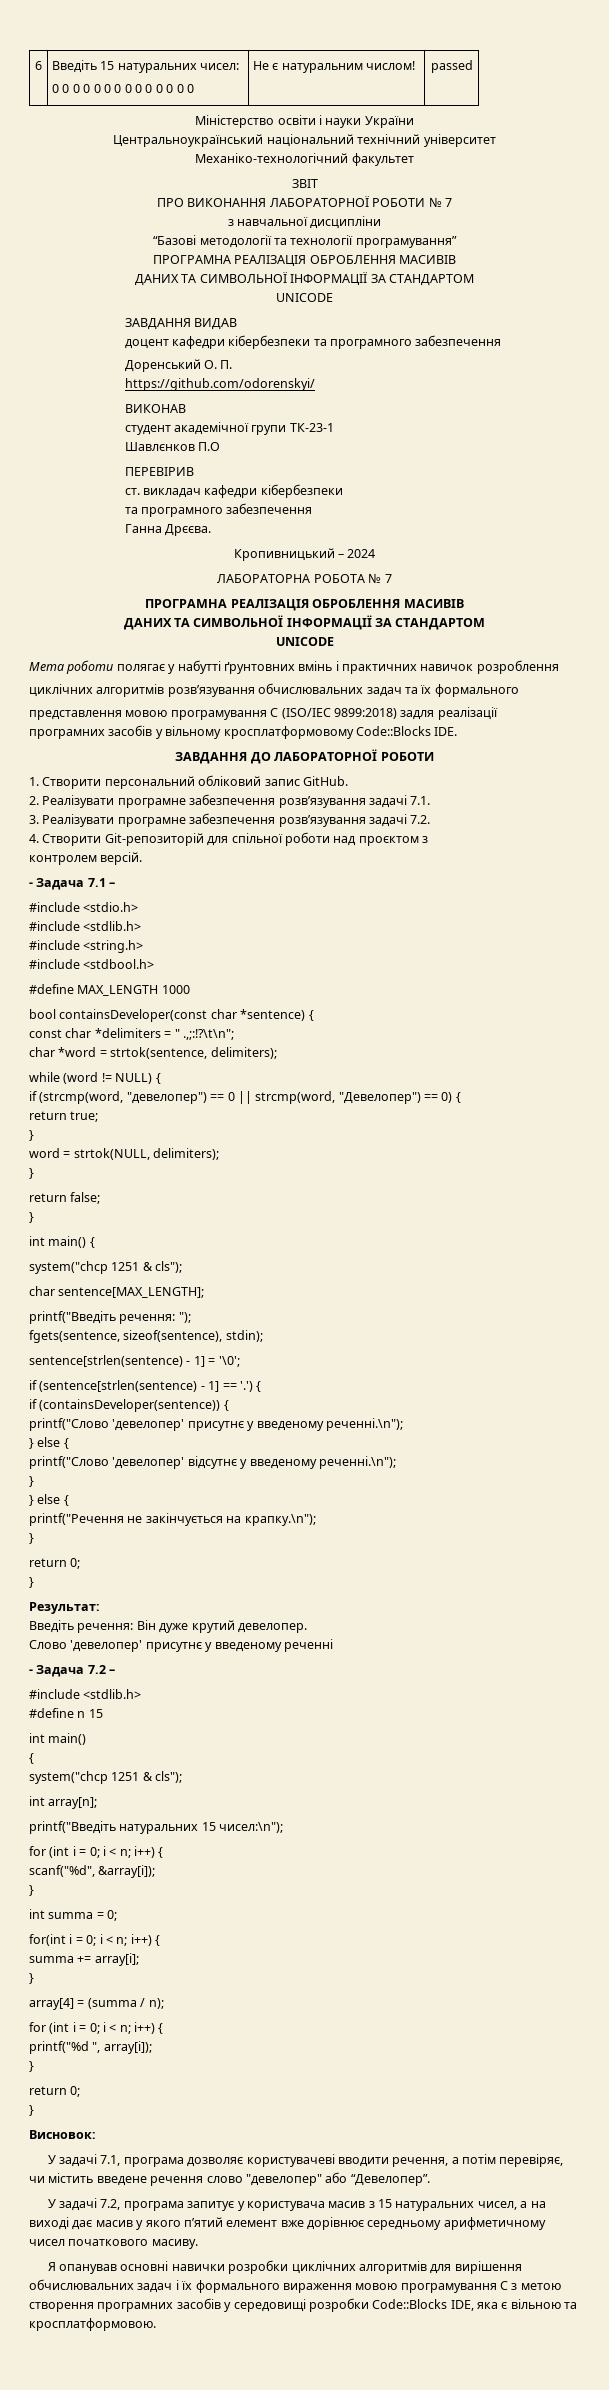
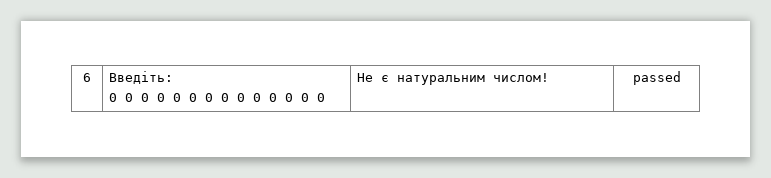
[52,60,240,73] Введіть 15 натуральних чисел: -> [109,71,174,84] Введіть:
[195,115,414,128] [113,134,496,147] [195,153,414,166] [291,179,318,188] [157,196,452,207] [227,216,382,229] [153,235,457,248] [152,255,457,266] [135,272,474,286] [276,293,333,302] [124,318,237,330] [124,335,502,349] [124,359,233,372] [124,378,315,391] [124,404,186,413] [124,422,334,435] [124,442,220,451] [124,467,194,476] [124,484,343,498] [124,503,313,517] [124,524,211,536] [233,548,376,561] [217,573,392,583] [145,599,464,611] [123,615,486,630] [275,637,334,646] [29,660,559,674] [29,683,519,697] [29,707,498,720] [29,725,458,739] [175,749,434,764] [29,775,348,789] [29,794,431,808] [29,813,431,827] [29,832,428,846] [29,852,143,865] [29,878,116,890] [29,902,139,912] [29,921,142,931] [29,940,144,953] [29,959,155,969] [29,984,190,996] [29,1009,314,1022] [29,1028,234,1040] [29,1047,277,1059] [29,1072,161,1084] [29,1091,461,1104] [29,1111,99,1122] [29,1130,34,1141] [29,1148,220,1160] [29,1168,34,1179] [29,1192,101,1204] [29,1212,34,1223] [29,1236,95,1248] [29,1261,183,1274] [29,1286,205,1298] [29,1311,191,1324] [29,1330,263,1343] [29,1355,240,1367] [29,1380,262,1392] [29,1399,229,1412] [29,1418,403,1431] [29,1437,69,1449] [29,1456,396,1469] [29,1476,34,1487] [29,1494,69,1506] [29,1513,316,1526] [29,1533,34,1544] [29,1558,81,1569] [29,1577,34,1588] [29,1602,100,1614] [29,1620,307,1633] [29,1639,333,1652] [29,1665,116,1677] [29,1689,142,1699] [29,1708,103,1718] [29,1733,87,1745] [29,1753,34,1764] [29,1771,183,1784] [29,1796,98,1809] [29,1821,284,1834] [29,1846,164,1858] [29,1865,156,1878] [29,1885,34,1896] [29,1909,118,1921] [29,1934,160,1946] [29,1953,139,1966] [29,1973,34,1984] [29,1998,164,2010] [29,2022,164,2034] [29,2041,152,2054] [29,2061,34,2072] [29,2086,81,2097] [29,2105,34,2116] [29,2130,96,2139] [47,2154,564,2167] [29,2172,430,2186] [47,2198,546,2211] [29,2217,546,2230] [29,2239,198,2249] [47,2260,522,2274] [29,2279,561,2293] [29,2298,578,2312] [29,2318,156,2331] // Міністерство освіти і науки України // Центральноукраїнський національний технічний університет // Механіко-технологічний факультет // ЗВІТ // ПРО ВИКОНАННЯ ЛАБОРАТОРНОЇ РОБОТИ № 7 // з навчальної дисципліни // “Базові методології та технології програмування” // ПРОГРАМНА РЕАЛІЗАЦІЯ ОБРОБЛЕННЯ МАСИВІВ // ДАНИХ ТА СИМВОЛЬНОЇ ІНФОРМАЦІЇ ЗА СТАНДАРТОМ // UNICODE // ЗАВДАННЯ ВИДАВ // доцент кафедри кібербезпеки та програмного забезпечення // Доренський О. П. // https://github.com/odorenskyi/ // ВИКОНАВ // студент академічної групи ТК-23-1 // Шавлєнков П.О // ПЕРЕВІРИВ // ст. викладач кафедри кібербезпеки // та програмного забезпечення // Ганна Дрєєва. // Кропивницький – 2024 // ЛАБОРАТОРНА РОБОТА № 7 // ПРОГРАМНА РЕАЛІЗАЦІЯ ОБРОБЛЕННЯ МАСИВІВ // ДАНИХ ТА СИМВОЛЬНОЇ ІНФОРМАЦІЇ ЗА СТАНДАРТОМ // UNICODE // Мета роботи полягає у набутті ґрунтовних вмінь і практичних навичок розроблення // циклічних алгоритмів розв’язування обчислювальних задач та їх формального // представлення мовою програмування С (ISO/IEC 9899:2018) задля реалізації // програмних засобів у вільному кросплатформовому Code::Blocks IDE. // ЗАВДАННЯ ДО ЛАБОРАТОРНОЇ РОБОТИ // 1. Створити персональний обліковий запис GitHub. // 2. Реалізувати програмне забезпечення розв’язування задачі 7.1. // 3. Реалізувати програмне забезпечення розв’язування задачі 7.2. // 4. Створити Git-репозиторій для спільної роботи над проєктом з // контролем версій. // - Задача 7.1 – // #include <stdio.h> // #include <stdlib.h> // #include <string.h> // #include <stdbool.h> // #define MAX_LENGTH 1000 // bool containsDeveloper(const char *sentence) { // const char *delimiters = " .,;:!?\t\n"; // char *word = strtok(sentence, delimiters); // while (word != NULL) { // if (strcmp(word, "девелопер") == 0 || strcmp(word, "Девелопер") == 0) { // return true; // } // word = strtok(NULL, delimiters); // } // return false; // } // int main() { // system("chcp 1251 & cls"); // char sentence[MAX_LENGTH]; // printf("Введіть речення: "); // fgets(sentence, sizeof(sentence), stdin); // sentence[strlen(sentence) - 1] = '\0'; // if (sentence[strlen(sentence) - 1] == '.') { // if (containsDeveloper(sentence)) { // printf("Слово 'девелопер' присутнє у введеному реченні.\n"); // } else { // printf("Слово 'девелопер' відсутнє у введеному реченні.\n"); // } // } else { // printf("Речення не закінчується на крапку.\n"); // } // return 0; // } // Результат: // Введіть речення: Він дуже крутий девелопер. // Слово 'девелопер' присутнє у введеному реченні // - Задача 7.2 – // #include <stdlib.h> // #define n 15 // int main() // { // system("chcp 1251 & cls"); // int array[n]; // printf("Введіть натуральних 15 чисел:\n"); // for (int i = 0; i < n; i++) { // scanf("%d", &array[i]); // } // int summa = 0; // for(int i = 0; i < n; i++) { // summa += array[i]; // } // array[4] = (summa / n); // for (int i = 0; i < n; i++) { // printf("%d ", array[i]); // } // return 0; // } // Висновок: // У задачі 7.1, програма дозволяє користувачеві вводити речення, а потім перевіряє, чи містить введене речення слово "девелопер" або “Девелопер”. // У задачі 7.2, програма запитує у користувача масив з 15 натуральних чисел, а на виході дає масив у якого п’ятий елемент вже дорівнює середньому арифметичному чисел початкового масиву. // Я опанував основні навички розробки циклічних алгоритмів для вирішення обчислювальних задач і їх формального вираження мовою програмування С з метою створення програмних засобів у середовищі розробки Code::Blocks IDE, яка є вільною та кросплатформовою. -> (681, 78) none

